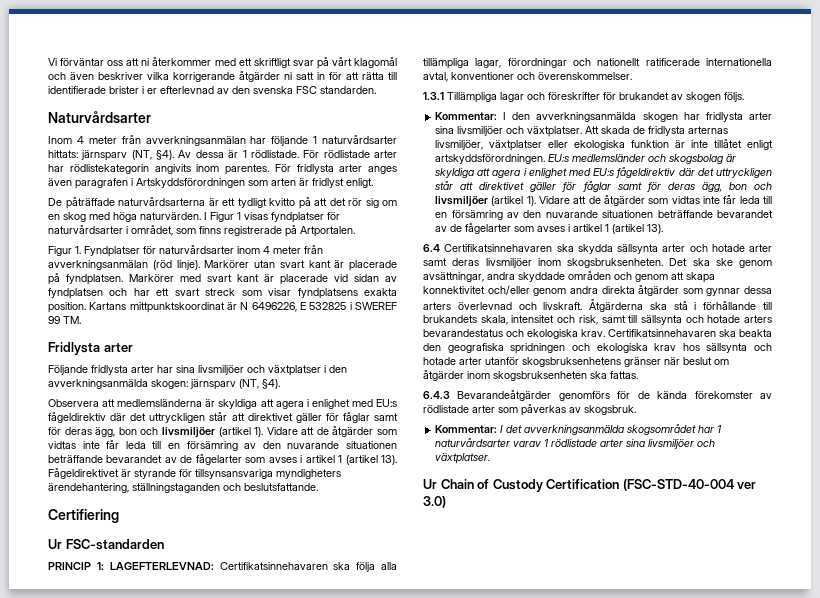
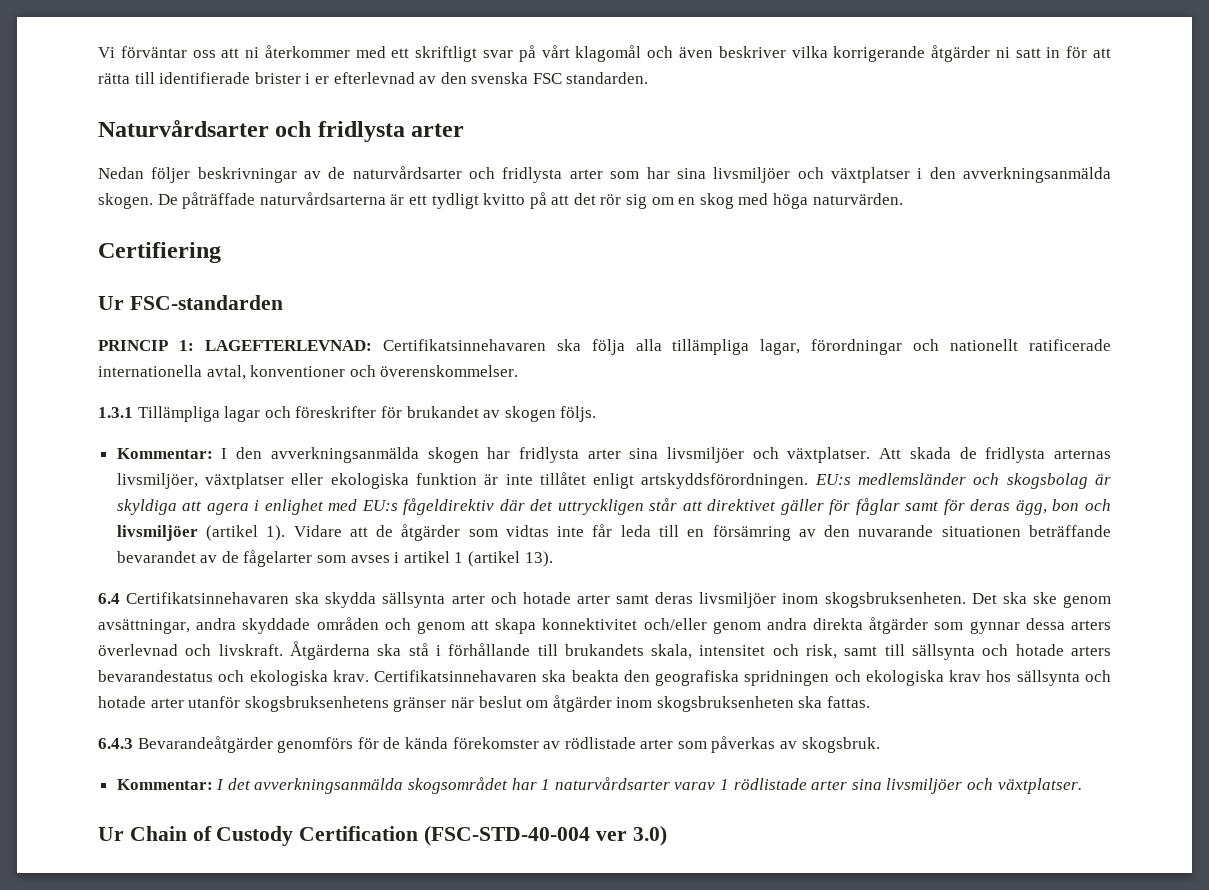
[48,135,397,146] [48,150,398,161] [48,164,397,175] [48,178,373,189] // Inom 4 meter från avverkningsanmälan har följande 1 naturvårdsarter hittats: järnsparv (NT, §4). Av dessa är 1 rödlistade. För rödlistade arter har rödlistekategorin angivits inom parentes. För fridlysta arter anges även paragrafen i Artskyddsförordningen som arten är fridlyst enligt. // -> [275,121,465,142] [98,166,1112,183] [98,193,153,209] och fridlysta arter // Nedan följer beskrivningar av de naturvårdsarter och fridlysta arter som har sina livsmiljöer och växtplatser i den avverkningsanmälda skogen.
[204,212,340,223] [48,225,355,237] [48,245,323,257] [48,260,397,271] [48,273,397,285] [48,288,398,299] [48,302,397,313] [48,316,81,324] [48,342,133,355] [48,365,347,376] [48,379,280,390] [48,399,398,409] [48,412,398,423] [48,426,397,438] [48,440,397,451] [48,454,397,465] [48,468,341,479] [48,483,318,493] I Figur 1 visas fyndplatser för naturvårdsarter i området, som finns registrerade på Artportalen. // Figur 1. Fyndplatser för naturvårdsarter inom 4 meter från avverkningsanmälan (röd linje). Markörer utan svart kant är placerade på fyndplatsen. Markörer med svart kant är placerade vid sidan av fyndplatsen och har ett svart streck som visar fyndplatsens exakta position. Kartans mittpunktskoordinat är N 6496226, E 532825 i SWEREF 99 TM. // Fridlysta arter // Följande fridlysta arter har sina livsmiljöer och växtplatser i den avverkningsanmälda skogen: järnsparv (NT, §4). // Observera att medlemsländerna är skyldiga att agera i enlighet med EU:s fågeldirektiv där det uttryckligen står att direktivet gäller för fåglar samt för deras ägg, bon och livsmiljöer (artikel 1). Vidare att de åtgärder som vidtas inte får leda till en försämring av den nuvarande situationen beträffande bevarandet av de fågelarter som avses i artikel 1 (artikel 13). Fågeldirektivet är styrande för tillsynsansvariga myndigheters ärendehantering, ställningstaganden och beslutsfattande. -> (903, 199) none

